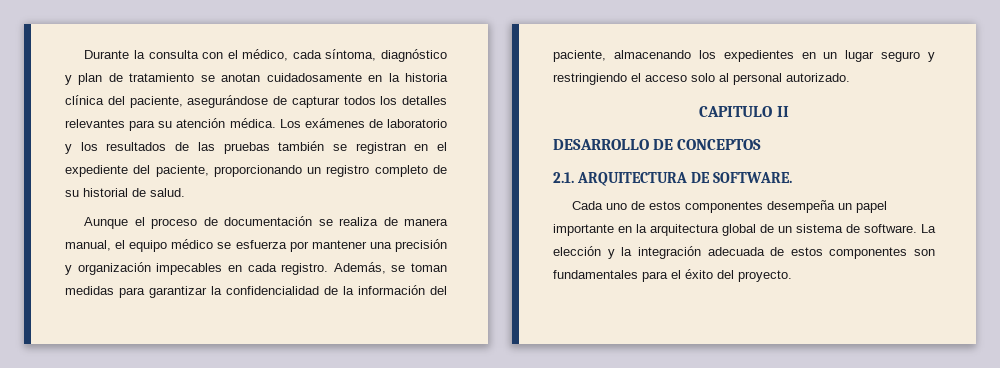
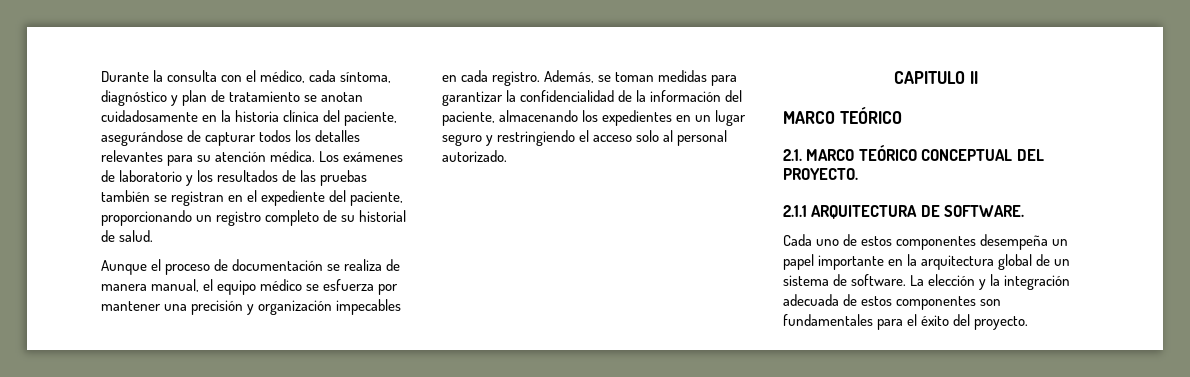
[553,139,762,150] [553,172,574,183] DESARROLLO DE CONCEPTOS // 2.1. -> [783,107,902,124] [783,145,1044,161] [783,168,858,180] [783,205,807,217] MARCO TEÓRICO // 2.1. MARCO TEÓRICO CONCEPTUAL DEL PROYECTO. // 2.1.1

